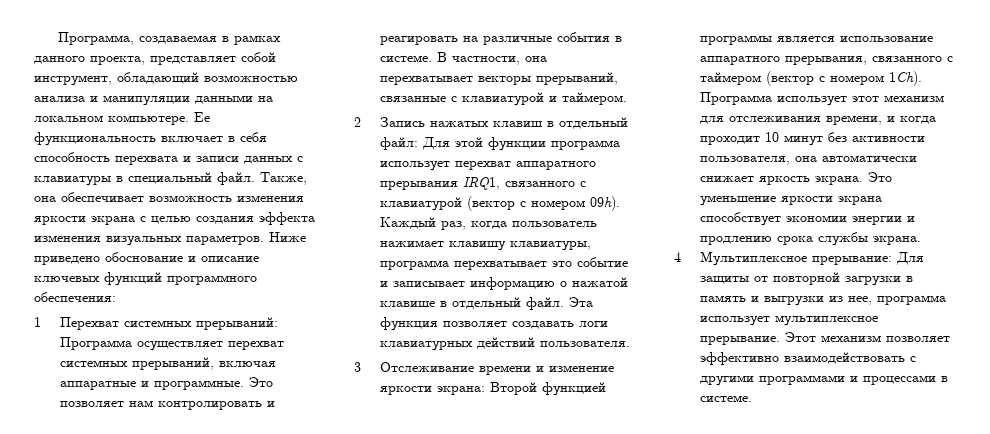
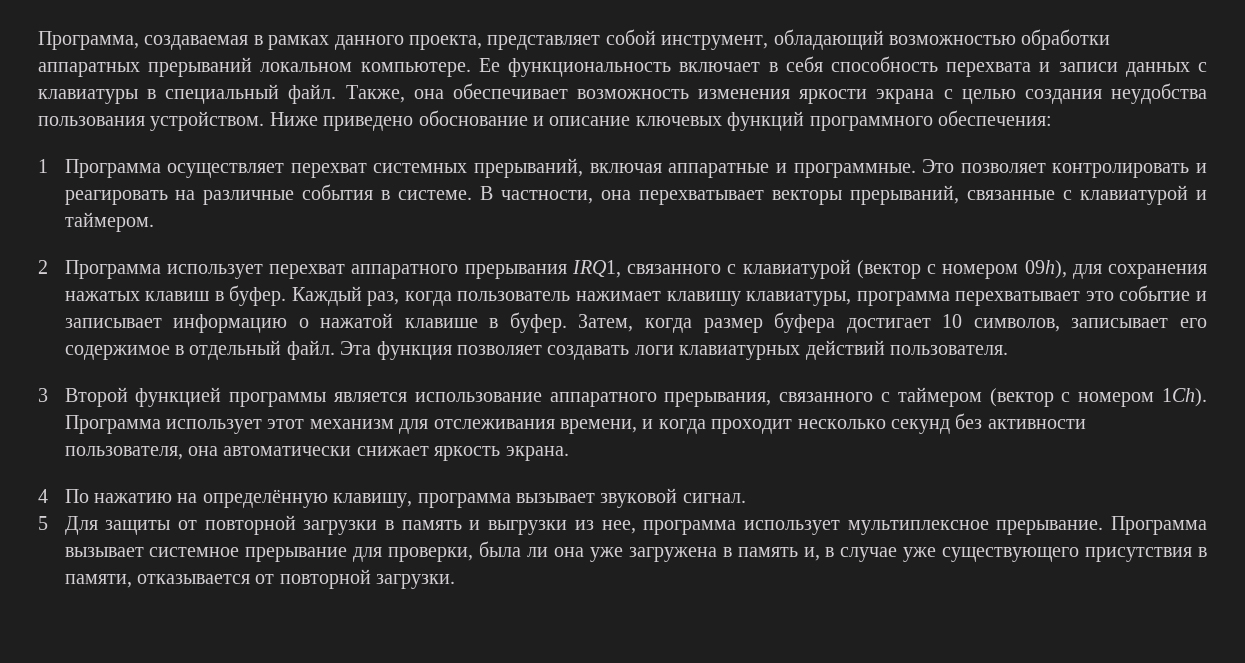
[34,95,273,106] анализа и манипуляции данными на -> [1021,29,1111,50] [38,57,253,77] обработки аппаратных прерываний
[259,212,315,225] [34,235,264,246] эффекта изменения визуальных параметров. -> [1110,83,1207,104] [38,111,265,131] неудобства пользования устройством.
[59,317,278,330] Перехват системных прерываний: -> (48, 166) none
[128,400,153,407] нам -> (1046, 168) none
[379,117,628,129] [379,137,620,151] Запись нажатых клавиш в отдельный файл: Для этой функции программа -> [64,260,161,279] Программа
[589,196,620,211] 09h). -> [1024,260,1207,279] [64,285,287,306] 09h), для сохранения нажатых клавиш в буфер.
(447, 304) none -> [509,312,1207,333] [64,345,184,360] буфер. Затем, когда размер буфера достигает 10 символов, записывает его содержимое в
[379,362,614,375] [379,386,485,395] Отслеживание времени и изменение яркости экрана: -> (48, 395) none
[764,132,823,146] 10 минут -> [797,419,950,434] несколько секунд
[867,172,892,182] [699,195,882,206] [699,212,915,226] [699,232,921,246] [674,251,892,266] Это уменьшение яркости экрана способствует экономии энергии и продлению срока службы экрана. // 4 Мультиплексное прерывание: -> [38,488,746,508] [38,516,48,530] // 4 По нажатию на определённую клавишу, программа вызывает звуковой сигнал. // 5
[784,332,950,342] [699,352,916,365] [699,375,948,386] [699,395,752,402] Этот механизм позволяет эффективно взаимодействовать с другими программами и процессами в системе. -> [1110,516,1207,535] [64,541,1207,562] [64,569,456,589] Программа вызывает системное прерывание для проверки, была ли она уже загружена в память и, в случае уже существующего присутствия в памяти, отказывается от повторной загрузки.

